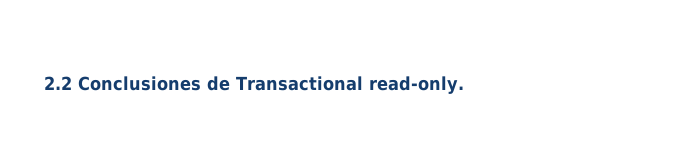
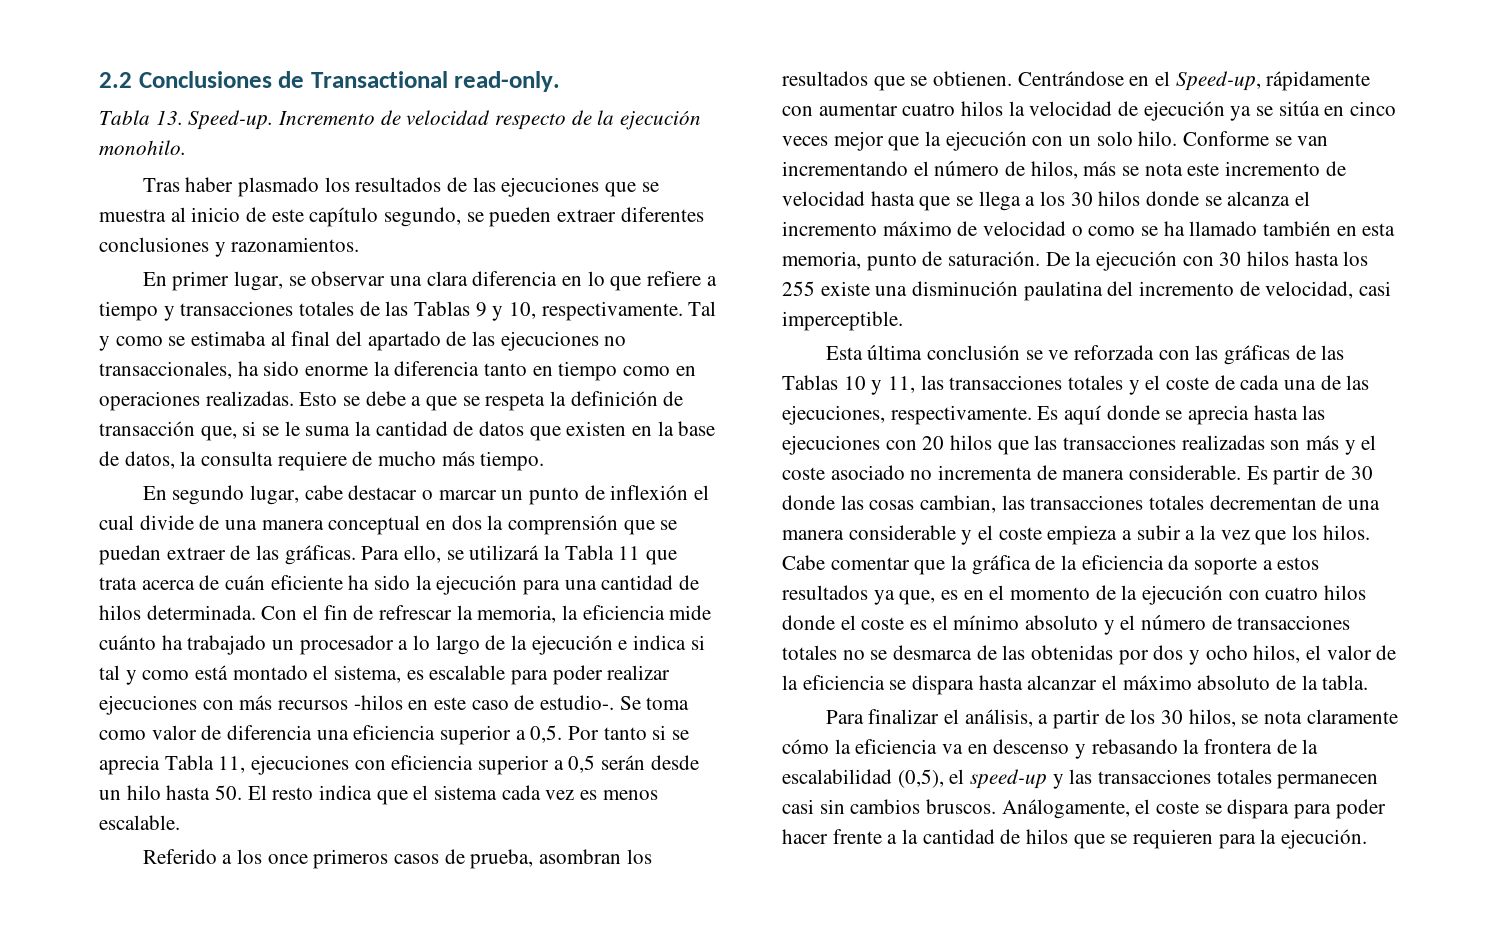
(464, 85) none -> [99,110,702,130] [99,140,186,155] [142,177,659,197] [99,207,704,227] [99,237,360,257] [142,271,717,291] [99,301,717,321] [99,331,627,351] [99,361,696,381] [99,391,684,411] [99,421,716,441] [99,451,545,471] [142,485,710,505] [99,515,678,535] [99,545,678,565] [99,575,700,595] [99,605,712,623] [99,635,705,655] [99,665,671,685] [99,695,690,715] [99,725,690,745] [99,755,699,775] [99,785,658,805] [99,815,180,830] [142,849,652,869] [782,71,1371,91] [782,101,1397,121] [782,131,1329,151] [782,161,1346,179] [782,191,1311,211] [782,221,1396,236] [782,251,1369,271] [782,281,1392,301] [782,311,903,331] [825,345,1345,365] [782,375,1370,395] [782,405,1326,425] [782,435,1377,455] [782,465,1373,485] [782,495,1381,513] [782,525,1370,545] [782,555,1320,575] [782,585,1367,605] [782,615,1351,635] [782,645,1397,665] [782,675,1369,695] [825,709,1398,729] [782,739,1319,759] [782,769,1379,789] [782,799,1386,819] [782,829,1368,849] // Tabla 13. Speed-up. Incremento de velocidad respecto de la ejecución monohilo. // Tras haber plasmado los resultados de las ejecuciones que se muestra al inicio de este capítulo segundo, se pueden extraer diferentes conclusiones y razonamientos. // En primer lugar, se observar una clara diferencia en lo que refiere a tiempo y transacciones totales de las Tablas 9 y 10, respectivamente. Tal y como se estimaba al final del apartado de las ejecuciones no transaccionales, ha sido enorme la diferencia tanto en tiempo como en operaciones realizadas. Esto se debe a que se respeta la definición de transacción que, si se le suma la cantidad de datos que existen en la base de datos, la consulta requiere de mucho más tiempo. // En segundo lugar, cabe destacar o marcar un punto de inflexión el cual divide de una manera conceptual en dos la comprensión que se puedan extraer de las gráficas. Para ello, se utilizará la Tabla 11 que trata acerca de cuán eficiente ha sido la ejecución para una cantidad de hilos determinada. Con el fin de refrescar la memoria, la eficiencia mide cuánto ha trabajado un procesador a lo largo de la ejecución e indica si tal y como está montado el sistema, es escalable para poder realizar ejecuciones con más recursos -hilos en este caso de estudio-. Se toma como valor de diferencia una eficiencia superior a 0,5. Por tanto si se aprecia Tabla 11, ejecuciones con eficiencia superior a 0,5 serán desde un hilo hasta 50. El resto indica que el sistema cada vez es menos escalable. // Referido a los once primeros casos de prueba, asombran los resultados que se obtienen. Centrándose en el Speed-up, rápidamente con aumentar cuatro hilos la velocidad de ejecución ya se sitúa en cinco veces mejor que la ejecución con un solo hilo. Conforme se van incrementando el número de hilos, más se nota este incremento de velocidad hasta que se llega a los 30 hilos donde se alcanza el incremento máximo de velocidad o como se ha llamado también en esta memoria, punto de saturación. De la ejecución con 30 hilos hasta los 255 existe una disminución paulatina del incremento de velocidad, casi imperceptible. // Esta última conclusión se ve reforzada con las gráficas de las Tablas 10 y 11, las transacciones totales y el coste de cada una de las ejecuciones, respectivamente. Es aquí donde se aprecia hasta las ejecuciones con 20 hilos que las transacciones realizadas son más y el coste asociado no incrementa de manera considerable. Es partir de 30 donde las cosas cambian, las transacciones totales decrementan de una manera considerable y el coste empieza a subir a la vez que los hilos. Cabe comentar que la gráfica de la eficiencia da soporte a estos resultados ya que, es en el momento de la ejecución con cuatro hilos donde el coste es el mínimo absoluto y el número de transacciones totales no se desmarca de las obtenidas por dos y ocho hilos, el valor de la eficiencia se dispara hasta alcanzar el máximo absoluto de la tabla. // Para finalizar el análisis, a partir de los 30 hilos, se nota claramente cómo la eficiencia va en descenso y rebasando la frontera de la escalabilidad (0,5), el speed-up y las transacciones totales permanecen casi sin cambios bruscos. Análogamente, el coste se dispara para poder hacer frente a la cantidad de hilos que se requieren para la ejecución.

